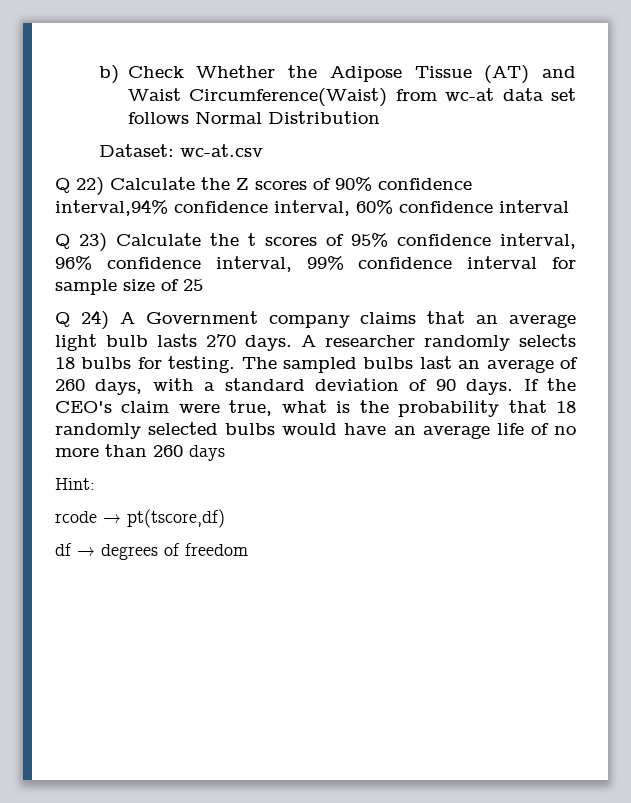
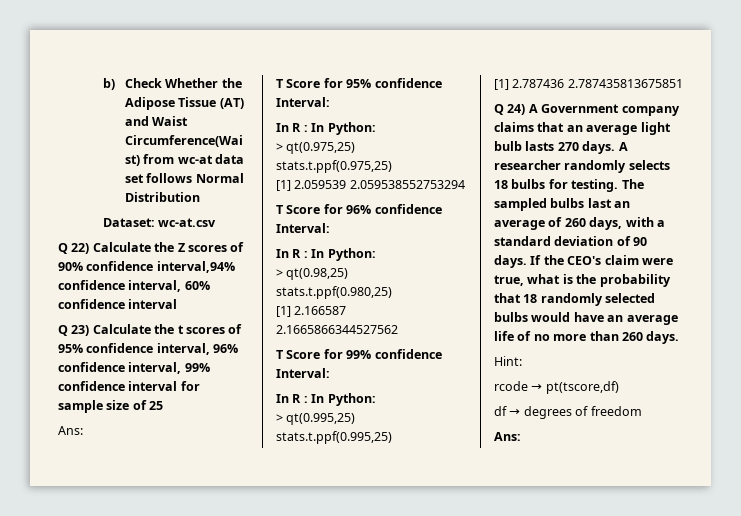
(203, 285) none -> [58,426,83,435] [276,78,442,88] [276,97,330,107] [276,122,376,135] [276,142,356,154] [276,160,392,173] [276,180,465,191] [276,204,442,214] [276,223,330,233] [276,248,376,261] [276,268,349,280] [276,286,392,299] [276,306,347,317] [276,325,398,334] [276,349,442,359] [276,368,330,378] [276,393,376,406] [276,413,356,425] [276,431,392,444] [494,79,683,90] // Ans: // T Score for 95% confidence Interval: // In R : In Python: // > qt(0.975,25) stats.t.ppf(0.975,25) // [1] 2.059539 2.059538552753294 // T Score for 96% confidence Interval: // In R : In Python: // > qt(0.98,25) stats.t.ppf(0.980,25) // [1] 2.166587 2.1665866344527562 // T Score for 99% confidence Interval: // In R : In Python: // > qt(0.995,25) stats.t.ppf(0.995,25) // [1] 2.787436 2.787435813675851
[189,445,225,461] days -> [646,331,680,344] days.
(248, 549) none -> [494,432,521,441] // Ans:

